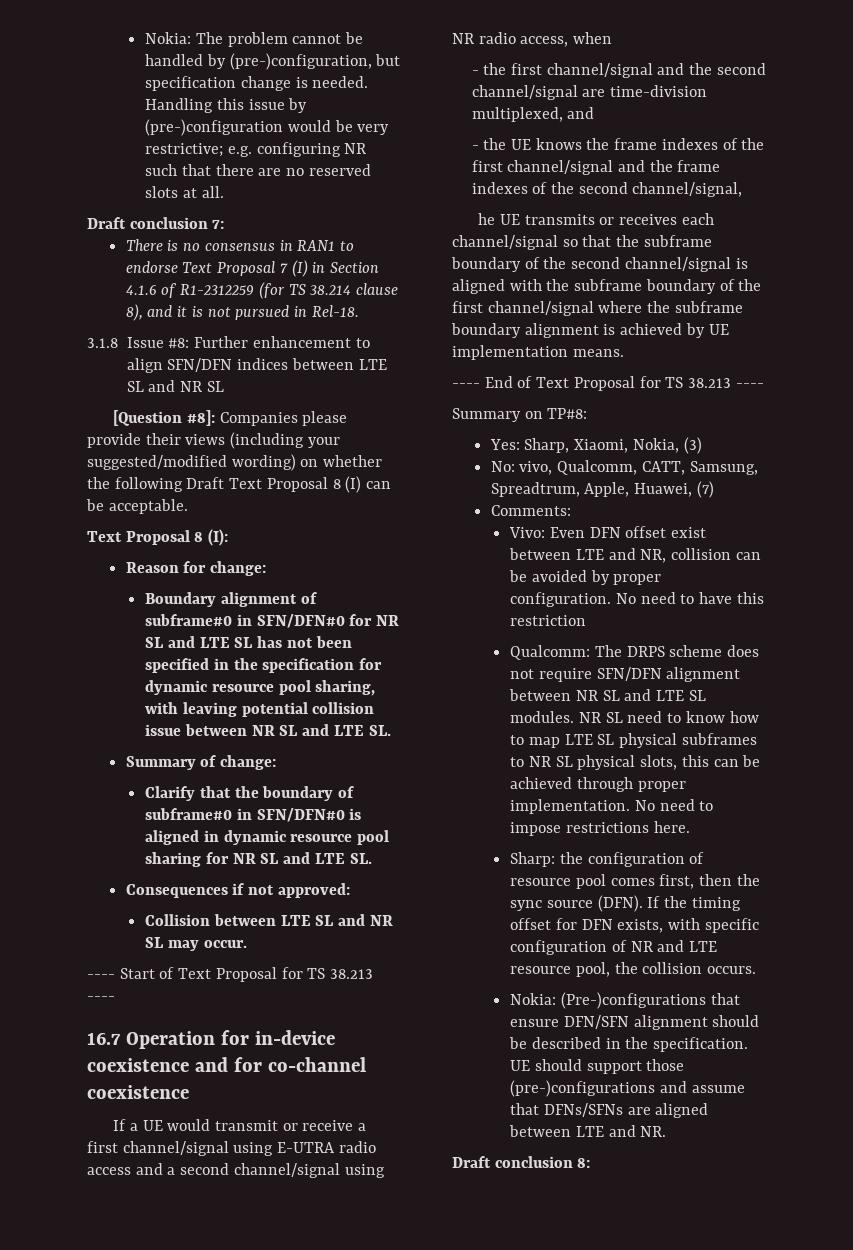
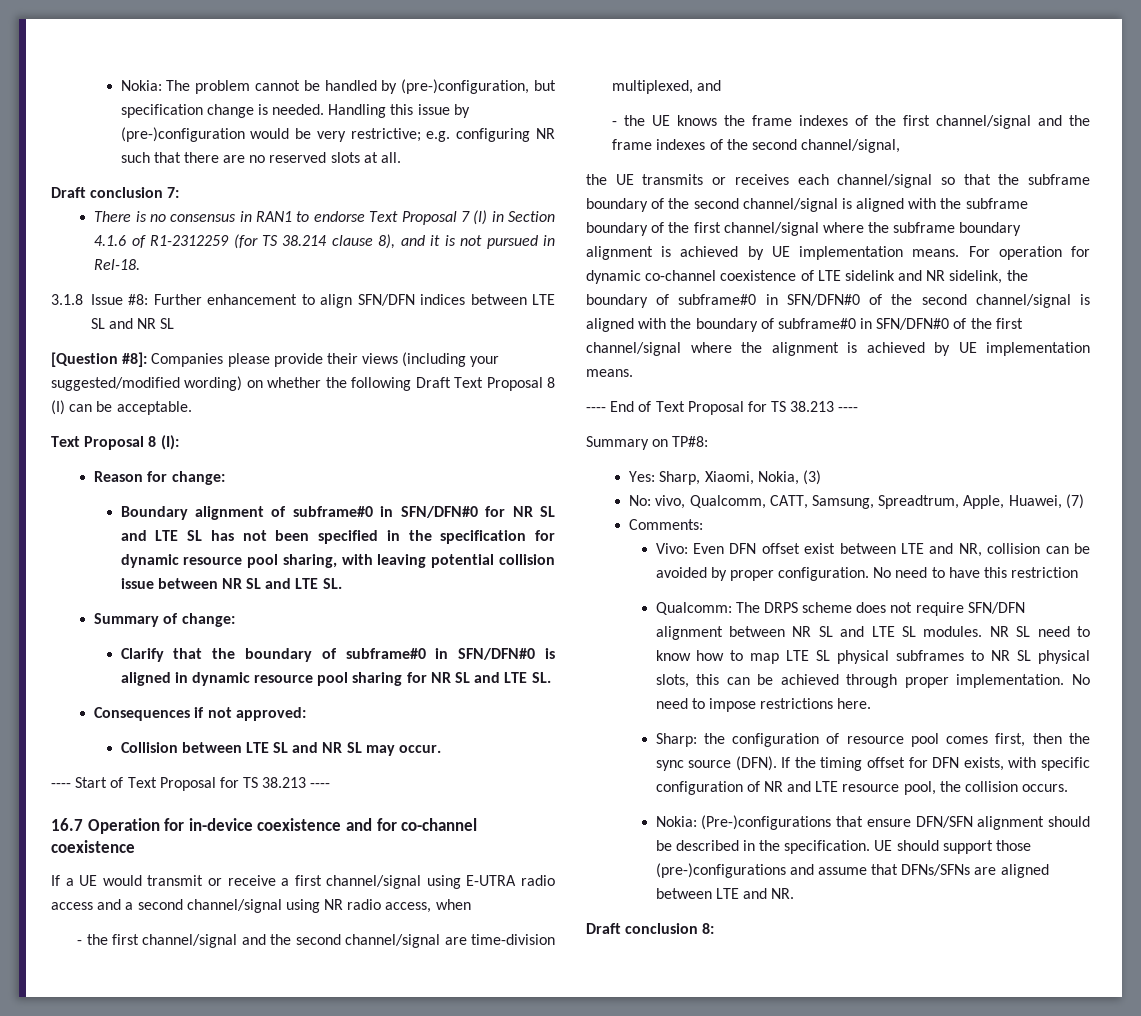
[478,213,496,225] he -> [586,174,607,185] the
(624, 353) none -> [968,246,1090,260] [586,270,1028,284] [586,294,1090,308] [586,318,1023,332] [586,342,1090,356] [586,369,633,377] For operation for dynamic co-channel coexistence of LTE sidelink and NR sidelink, the boundary of subframe#0 in SFN/DFN#0 of the second channel/signal is aligned with the boundary of subframe#0 in SFN/DFN#0 of the first channel/signal where the alignment is achieved by UE implementation means.

